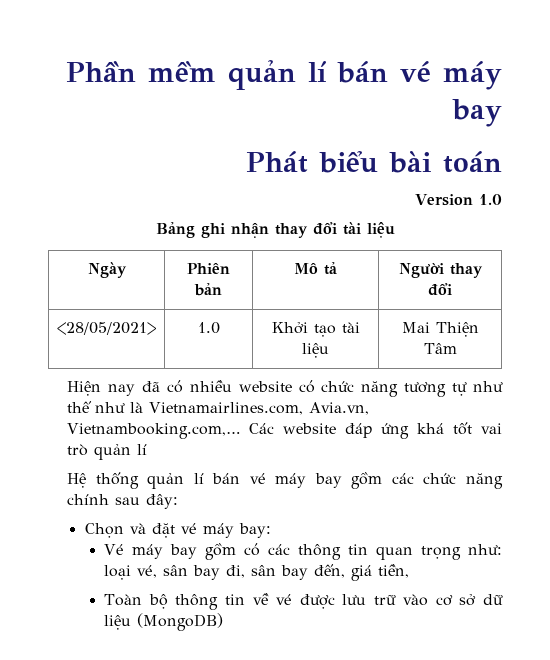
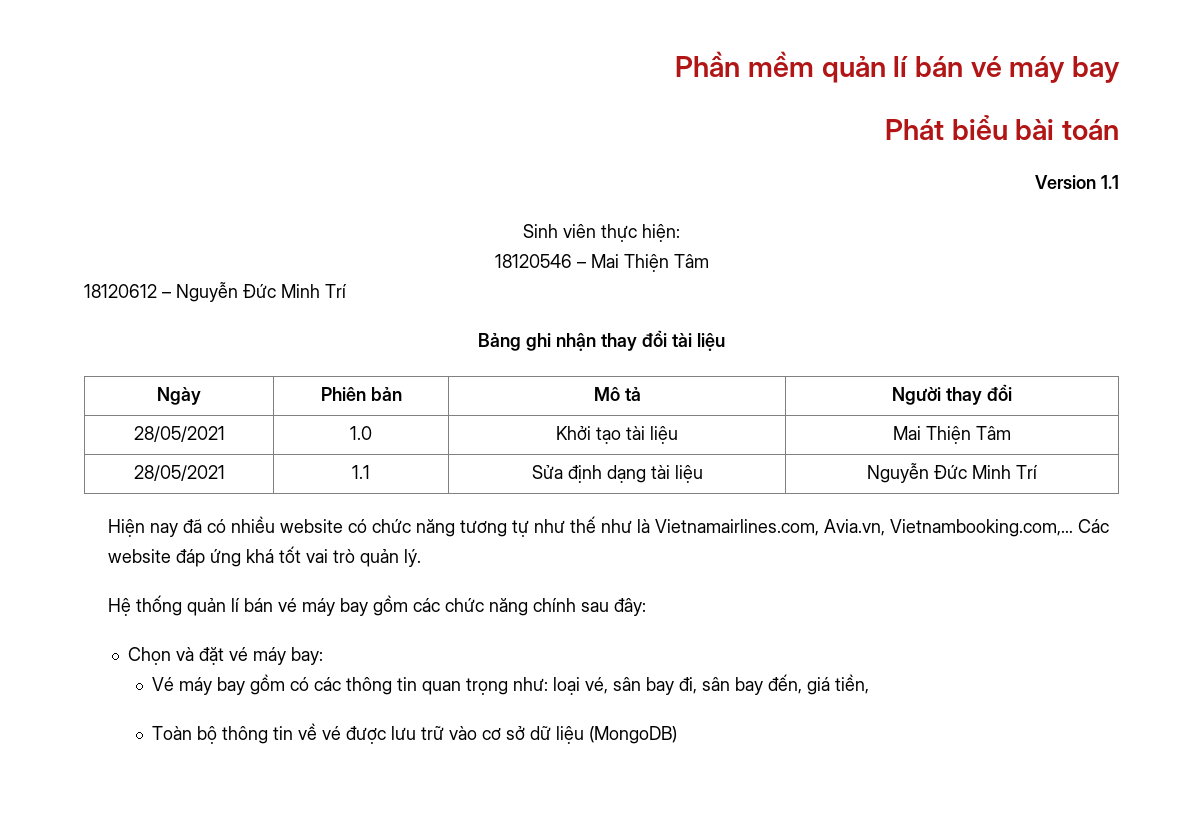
[479,194,502,205] 1.0 -> [1101,175,1119,189] [523,224,680,242] [494,254,709,272] [84,282,347,302] 1.1 // Sinh viên thực hiện: // 18120546 – Mai Thiện Tâm // 18120612 – Nguyễn Đức Minh Trí
[57,322,156,335] <28/05/2021> -> [133,426,225,442] 28/05/2021
(457, 348) none -> [133,465,225,481] [352,465,370,479] [531,465,703,483] [867,463,1038,483] // 28/05/2021 | 1.1 | Sửa định dạng tài liệu | Nguyễn Đức Minh Trí
[137,444,148,455] lí -> [403,549,421,567] lý.

